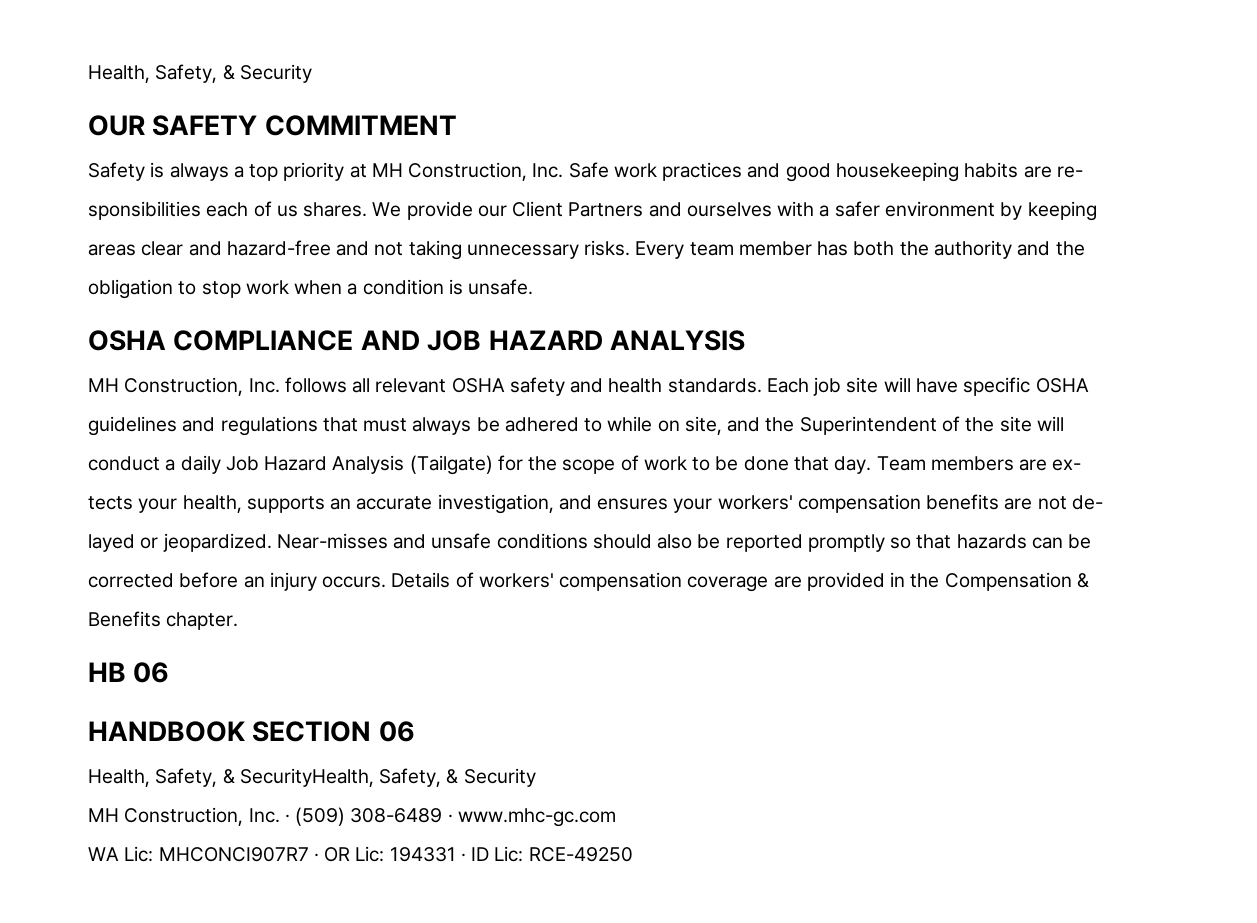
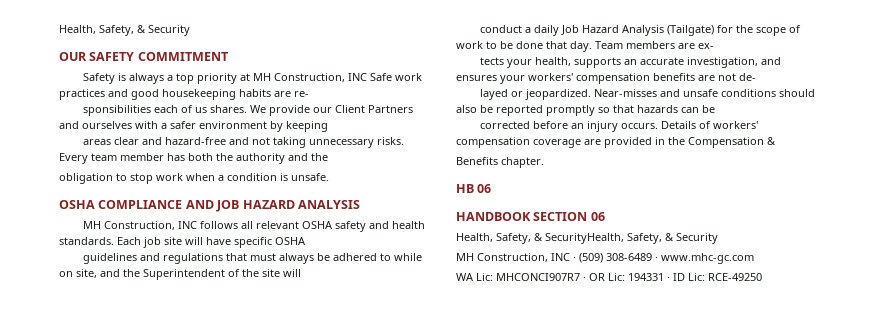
[532,163,564,178] Inc. -> [348,73,368,81] INC
[248,378,280,393] Inc. -> [178,221,198,229] INC
[248,808,280,823] Inc. -> [551,253,570,261] INC

